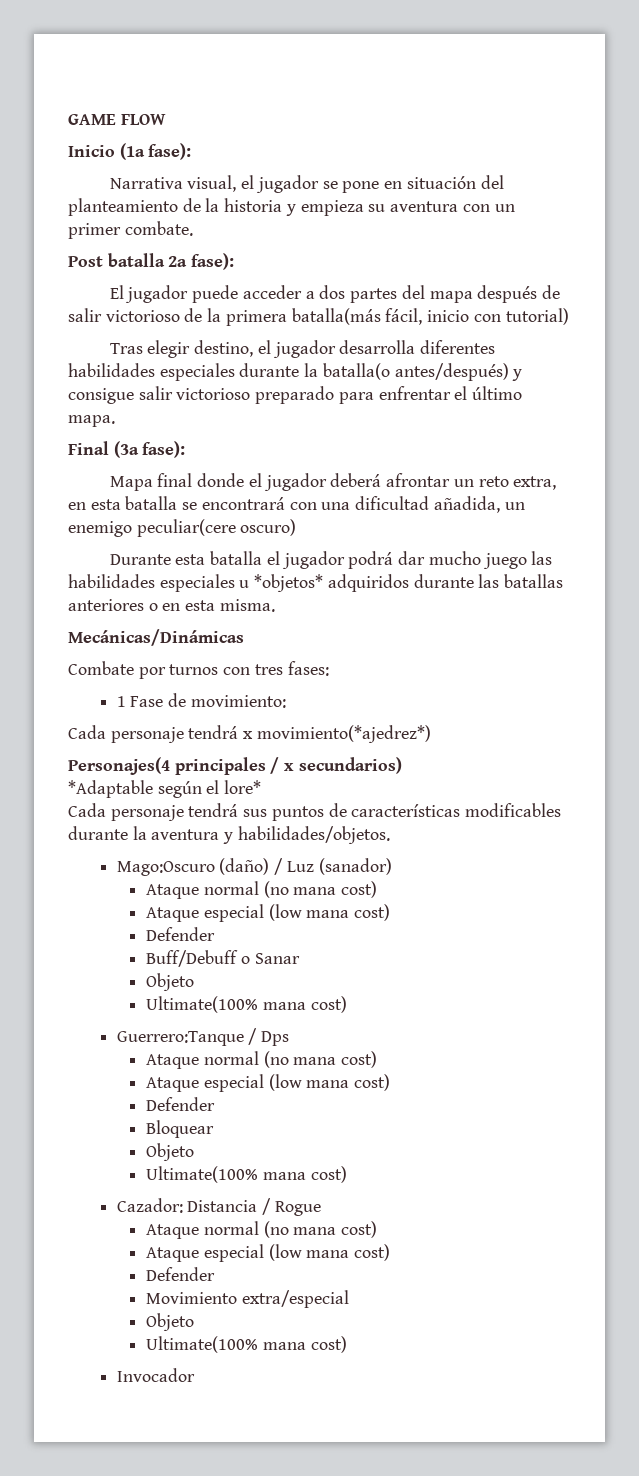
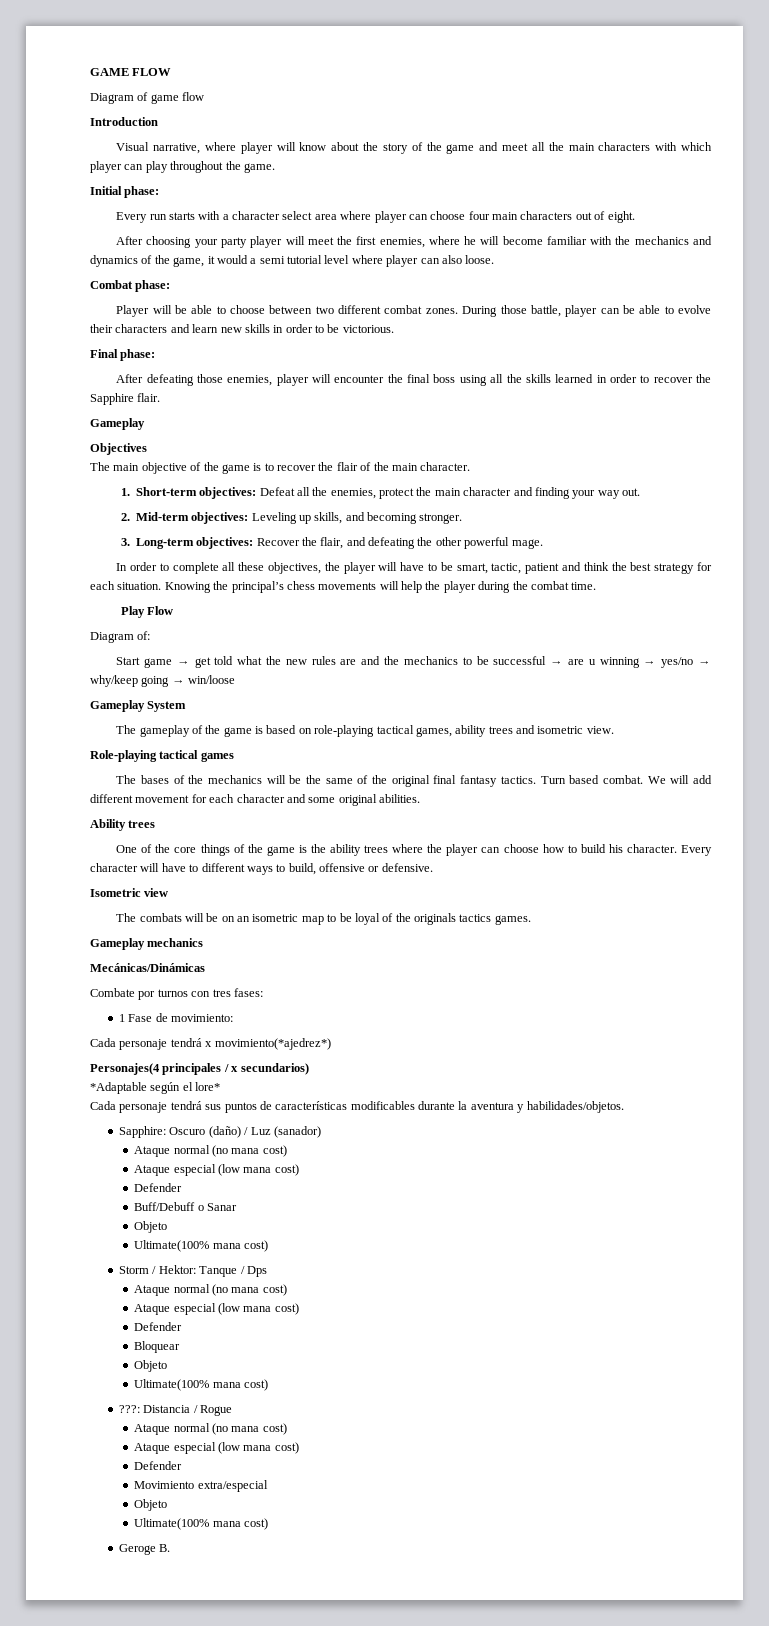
[68,143,192,160] [109,175,504,193] [68,198,515,216] [68,221,193,239] [68,253,235,270] [109,285,560,303] [68,308,569,326] [109,340,496,358] [68,363,523,381] [68,386,523,404] [68,415,115,427] [68,441,186,458] [109,473,557,491] [68,496,525,513] [68,519,297,537] [109,551,553,569] [68,574,564,592] [68,599,275,612] Inicio (1a fase): // Narrativa visual, el jugador se pone en situación del planteamiento de la historia y empieza su aventura con un primer combate. // Post batalla 2a fase): // El jugador puede acceder a dos partes del mapa después de salir victorioso de la primera batalla(más fácil, inicio con tutorial) // Tras elegir destino, el jugador desarrolla diferentes habilidades especiales durante la batalla(o antes/después) y consigue salir victorioso preparado para enfrentar el último mapa. // Final (3a fase): // Mapa final donde el jugador deberá afrontar un reto extra, en esta batalla se encontrará con una dificultad añadida, un enemigo peculiar(cere oscuro) // Durante esta batalla el jugador podrá dar mucho juego las habilidades especiales u *objetos* adquiridos durante las batallas anteriores o en esta misma. -> [90,92,205,104] [90,117,158,126] [116,142,712,154] [90,161,275,173] [90,186,160,198] [116,211,635,223] [116,236,712,248] [90,255,495,267] [90,280,171,292] [116,305,711,317] [90,324,394,333] [90,349,156,361] [116,374,711,386] [90,393,161,405] [90,418,145,430] [90,443,147,455] [90,462,471,474] [120,487,641,499] [120,512,463,524] [120,537,543,549] [116,562,712,574] [90,581,597,593] [120,606,173,618] [90,631,151,643] [116,656,712,668] [90,675,236,687] [90,700,187,712] [116,725,614,737] [90,750,234,762] [116,775,712,787] [90,794,420,806] [90,819,156,831] [116,844,712,856] [90,863,433,875] [90,888,169,897] [116,913,531,925] [90,938,204,950] Diagram of game flow // Introduction // Visual narrative, where player will know about the story of the game and meet all the main characters with which player can play throughout the game. // Initial phase: // Every run starts with a character select area where player can choose four main characters out of eight. // After choosing your party player will meet the first enemies, where he will become familiar with the mechanics and dynamics of the game, it would a semi tutorial level where player can also loose. // Combat phase: // Player will be able to choose between two different combat zones. During those battle, player can be able to evolve their characters and learn new skills in order to be victorious. // Final phase: // After defeating those enemies, player will encounter the final boss using all the skills learned in order to recover the Sapphire flair. // Gameplay // Objectives // The main objective of the game is to recover the flair of the main character. // 1. Short-term objectives: Defeat all the enemies, protect the main character and finding your way out. // 2. Mid-term objectives: Leveling up skills, and becoming stronger. // 3. Long-term objectives: Recover the flair, and defeating the other powerful mage. // In order to complete all these objectives, the player will have to be smart, tactic, patient and think the best strategy for each situation. Knowing the principal’s chess movements will help the player during the combat time. // Play Flow // Diagram of: // Start game → get told what the new rules are and the mechanics to be successful → are u winning → yes/no → why/keep going → win/loose // Gameplay System // The gameplay of the game is based on role-playing tactical games, ability trees and isometric view. // Role-playing tactical games // The bases of the mechanics will be the same of the original final fantasy tactics. Turn based combat. We will add different movement for each character and some original abilities. // Ability trees // One of the core things of the game is the ability trees where the player can choose how to build his character. Every character will have to different ways to build, offensive or defensive. // Isometric view // The combats will be on an isometric map to be loyal of the originals tactics games. // Gameplay mechanics
[116,861,215,876] Mago:Oscuro -> [119,1126,206,1138] Sapphire: Oscuro
[116,1031,244,1046] Guerrero:Tanque -> [119,1265,238,1277] Storm / Hektor: Tanque
[116,1198,183,1213] Cazador: -> [119,1405,141,1413] ???:
[116,1368,195,1382] Invocador -> [119,1544,171,1555] Geroge B.

